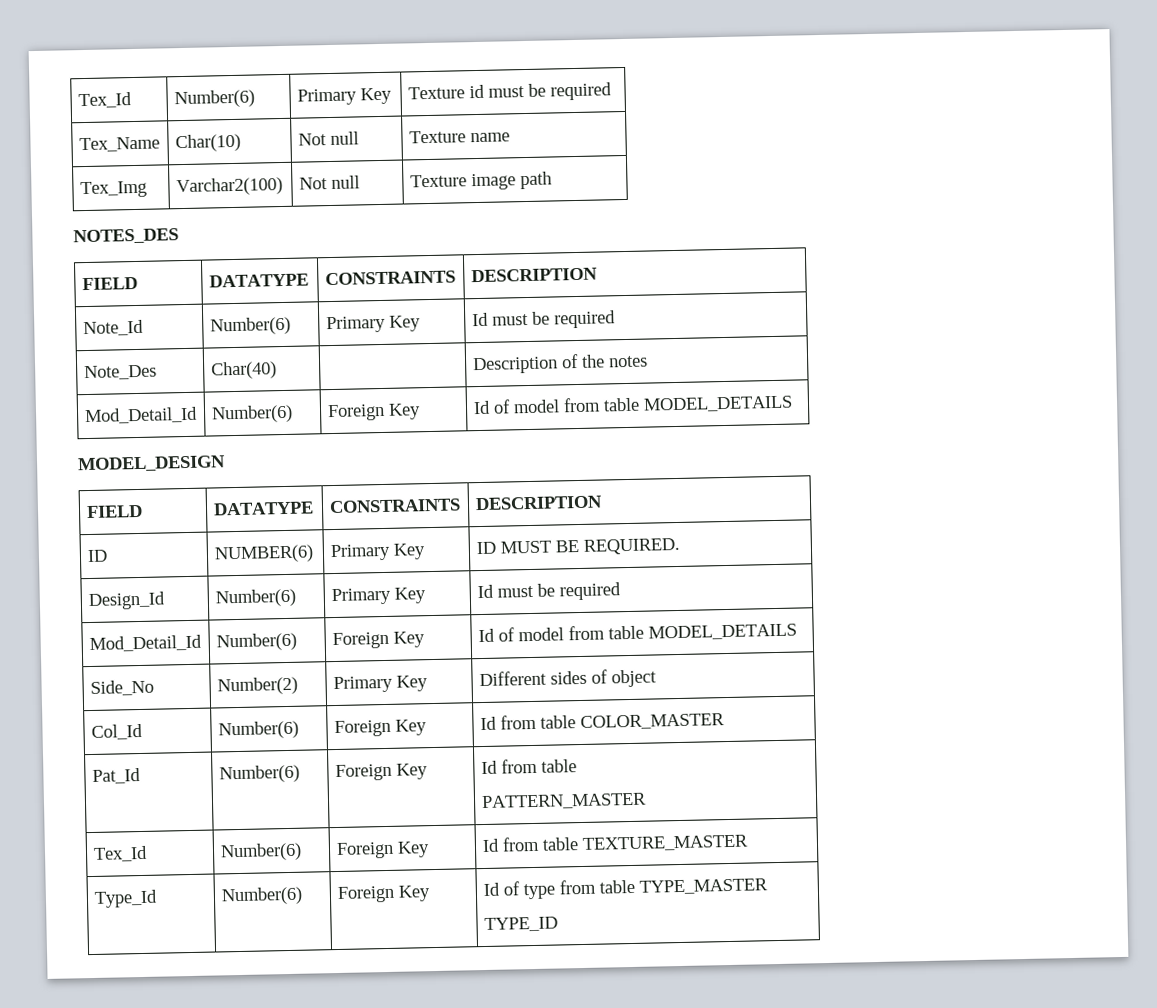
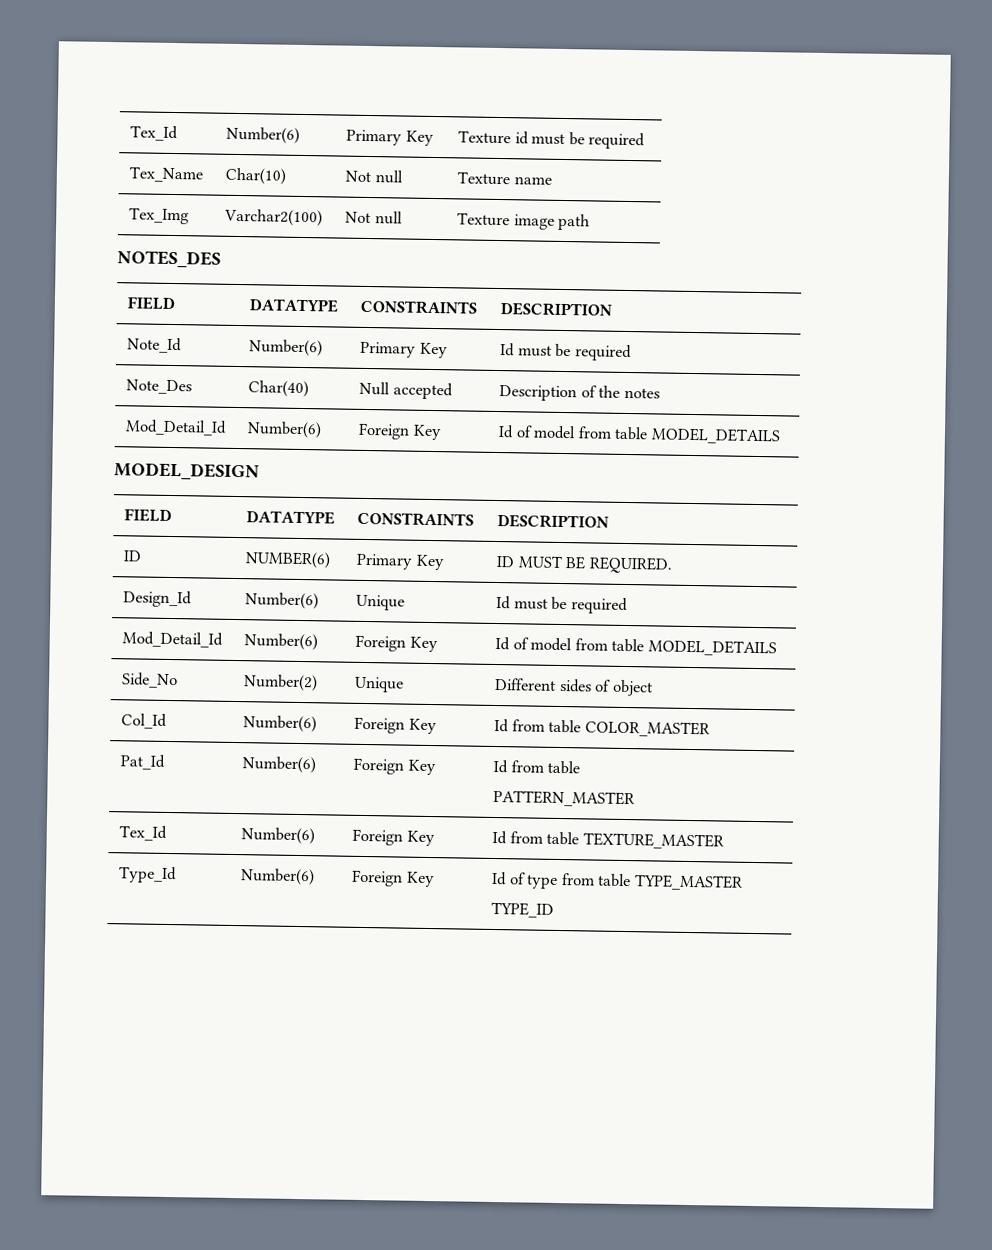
(277, 370) none -> [359,381,453,400] Null accepted
[330,587,426,606] Primary Key -> [356,594,406,611] Unique
[332,675,428,694] Primary Key -> [354,676,405,693] Unique

